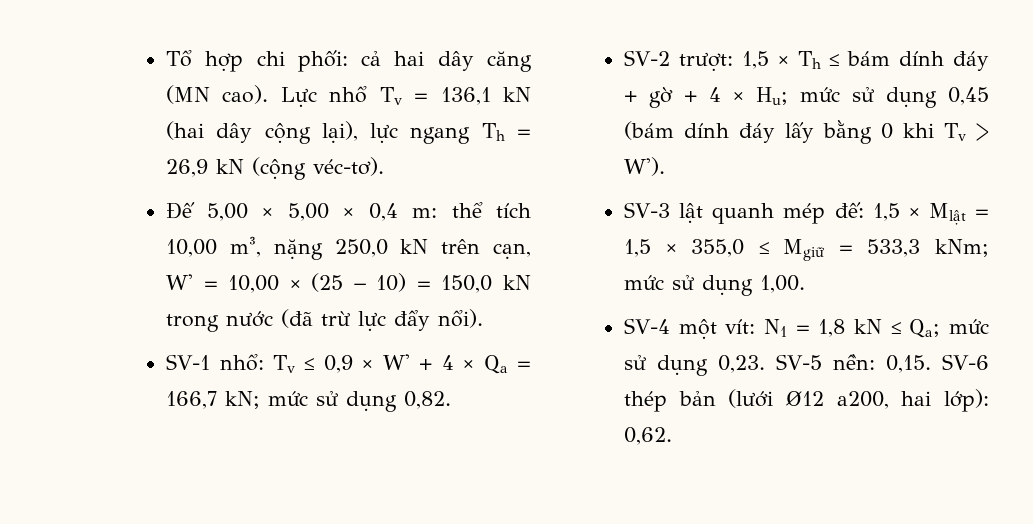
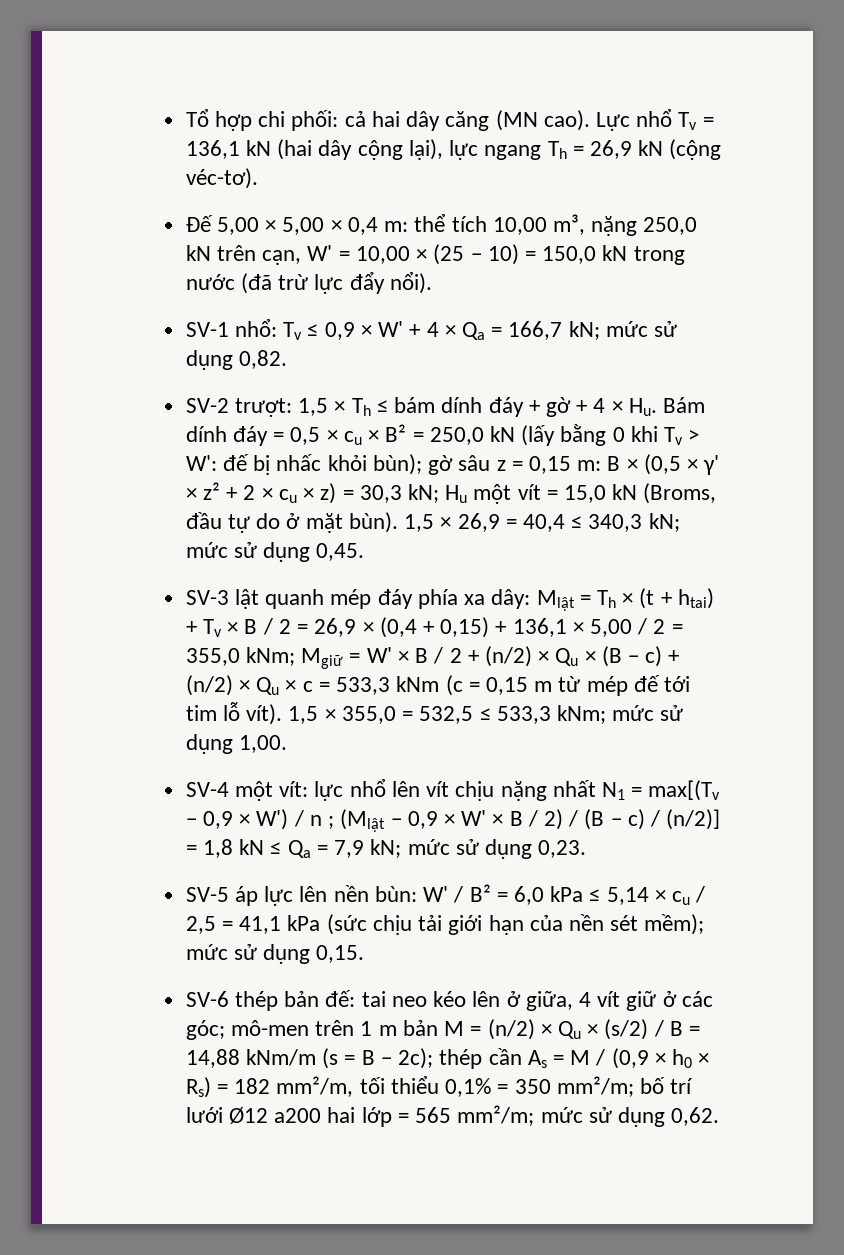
[756,87,989,108] [624,121,815,143] Hu; mức sử dụng 0,45 (bám dính đáy lấy -> [628,397,705,416] [185,424,556,446] Hu. Bám dính đáy = 0,5 × cu × B² = 250,0 kN (lấy
[624,157,666,176] [624,202,990,225] [624,239,853,261] W'). // SV-3 lật quanh mép đế: 1,5 × Mlật = 1,5 × 355,0 ≤ Mgiữ = -> [185,454,720,475] [185,482,717,504] [185,512,680,533] [185,542,365,562] [185,588,714,611] [185,617,683,638] [185,646,680,669] [185,675,690,696] [185,702,491,725] W': đế bị nhấc khỏi bùn); gờ sâu z = 0,15 m: B × (0,5 × γ' × z² + 2 × cu × z) = 30,3 kN; Hu một vít = 15,0 kN (Broms, đầu tự do ở mặt bùn). 1,5 × 26,9 = 40,4 ≤ 340,3 kN; mức sử dụng 0,45. // SV-3 lật quanh mép đáy phía xa dây: Mlật = Th × (t + htai) + Tv × B / 2 = 26,9 × (0,4 + 0,15) + 136,1 × 5,00 / 2 = 355,0 kNm; Mgiữ = W' × B / 2 + (n/2) × Qu × (B − c) + (n/2) × Qu × c = 533,3 kNm (c = 0,15 m từ mép đế tới tim lỗ vít). 1,5 × 355,0 = 532,5 ≤
[764,319,990,338] [624,354,876,376] N1 = 1,8 kN ≤ Qa; mức sử dụng 0,23. SV-5 nền: -> [314,779,721,801] [185,809,721,832] [185,839,587,859] [185,884,706,906] [185,914,705,935] [185,944,311,964] lực nhổ lên vít chịu nặng nhất N1 = max[(Tv − 0,9 × W') / n ; (Mlật − 0,9 × W' × B / 2) / (B − c) / (n/2)] = 1,8 kN ≤ Qa = 7,9 kN; mức sử dụng 0,23. // SV-5 áp lực lên nền bùn: W' / B² = 6,0 kPa ≤ 5,14 × cu / 2,5 = 41,1 kPa (sức chịu tải giới hạn của nền sét mềm); mức sử dụng
(932, 364) none -> (365, 954) //
[728,389,989,412] (lưới Ø12 a200, hai lớp): -> [325,990,713,1011] [185,1019,700,1040] [185,1048,710,1069] [185,1076,694,1098] [185,1105,665,1127] đế: tai neo kéo lên ở giữa, 4 vít giữ ở các góc; mô-men trên 1 m bản M = (n/2) × Qu × (s/2) / B = 14,88 kNm/m (s = B − 2c); thép cần As = M / (0,9 × h0 × Rs) = 182 mm²/m, tối thiểu 0,1% = 350 mm²/m; bố trí lưới Ø12 a200 hai lớp = 565 mm²/m; mức sử dụng

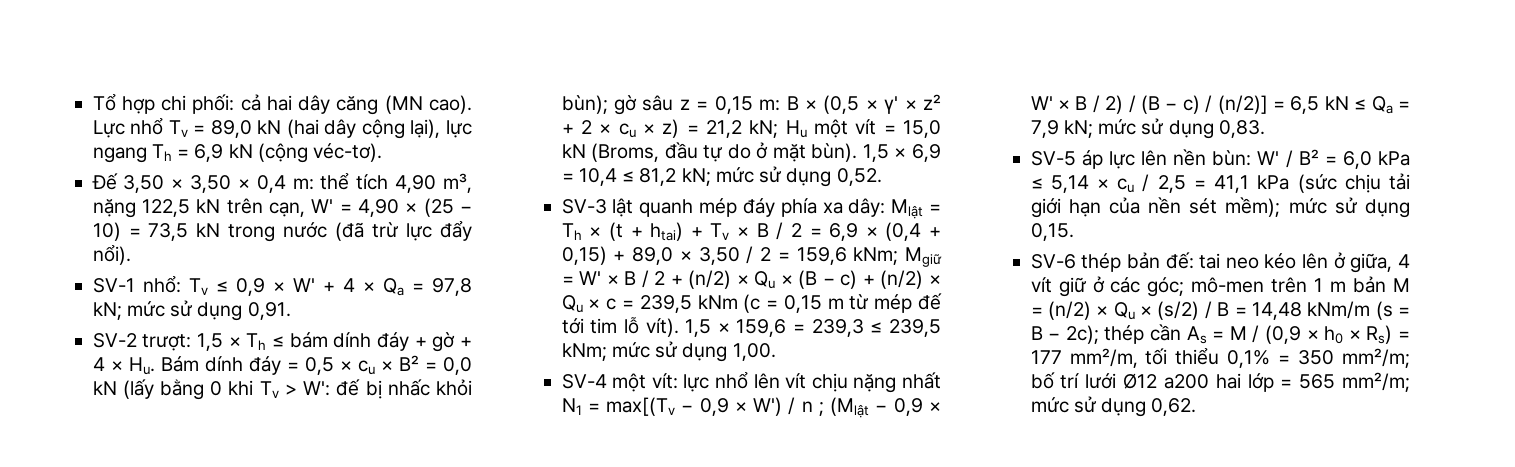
[185,140,240,159] 136,1 -> [210,120,252,138] 89,0
[589,140,632,159] 26,9 -> [194,144,224,162] 6,9
[217,217,325,235] 5,00 × 5,00 -> [123,175,232,193] 3,50 × 3,50
[492,217,547,235] 10,00 -> [395,175,437,193] 4,90
[643,217,698,235] 250,0 -> [141,199,190,217] 122,5
[355,246,410,264] 10,00 -> [357,199,399,217] 4,90
[542,246,597,264] 150,0 -> [148,223,189,241] 73,5
[508,321,677,340] [185,350,288,370] 166,7 kN; mức sử dụng 0,82. -> [431,278,472,296] [92,300,291,321] 97,8 kN; mức sử dụng 0,91.
[429,427,484,445] 250,0 -> [443,357,473,375] 0,0
[359,485,402,503] 30,3 -> [705,120,742,138] 21,2
[457,513,680,532] [185,542,365,562] 26,9 = 40,4 ≤ 340,3 kN; mức sử dụng 0,45. -> [912,144,941,162] [561,166,882,187] 6,9 = 10,4 ≤ 81,2 kN; mức sử dụng 0,52.
[314,618,357,637] 26,9 -> [829,223,859,241] 6,9
[512,618,683,637] [185,648,240,666] 136,1 × 5,00 / 2 = 355,0 -> [632,246,847,265] 89,0 × 3,50 / 2 = 159,6
[336,677,391,695] 533,3 -> [639,295,692,313] 239,5
[341,706,551,724] 355,0 = 532,5 ≤ 533,3 -> [736,319,941,337] 159,6 = 239,3 ≤ 239,5
[203,839,234,858] 1,8 -> [1290,96,1320,114] 6,5
[538,840,587,858] 0,23. -> [1218,120,1265,138] 0,83.
[185,1049,240,1068] 14,88 -> [1251,302,1302,320] 14,48
[234,1078,271,1094] 182 -> [1030,350,1062,364] 177

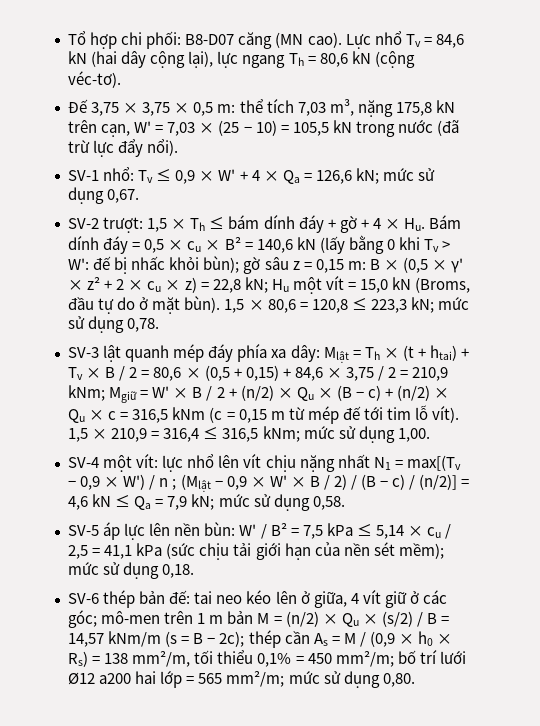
[240,94,331,114] cả hai dây -> [185,34,235,45] B8-D07
[210,120,252,138] 89,0 -> [435,34,464,48] 84,6
[194,144,224,162] 6,9 -> [319,53,348,67] 80,6
[123,175,286,193] 3,50 × 3,50 × 0,4 -> [91,102,214,116] 3,75 × 3,75 × 0,5
[395,175,437,193] 4,90 -> [297,102,326,116] 7,03
[141,199,190,217] 122,5 -> [395,102,432,116] 175,8
[357,199,399,217] 4,90 -> [167,122,196,136] 7,03
[148,223,189,241] 73,5 -> [292,122,329,136] 105,5
[431,278,472,296] [92,300,291,321] 97,8 kN; mức sử dụng 0,91. -> [315,168,435,184] [68,187,140,204] 126,6 kN; mức sử dụng 0,67.
[443,357,473,375] 0,0 -> [256,239,293,253] 140,6
[705,120,742,138] 21,2 -> [212,279,241,293] 22,8
[912,144,941,162] [561,166,882,187] 6,9 = 10,4 ≤ 81,2 kN; mức sử dụng 0,52. -> [267,297,469,313] [68,316,160,333] 80,6 = 120,8 ≤ 223,3 kN; mức sử dụng 0,78.
[829,222,942,241] [561,246,847,265] 6,9 × (0,4 + 0,15) + 89,0 × 3,50 / 2 = 159,6 -> [153,365,449,381] 80,6 × (0,5 + 0,15) + 84,6 × 3,75 / 2 = 210,9
[639,295,692,313] 239,5 -> [132,409,169,423] 316,5
[736,319,941,337] 159,6 = 239,3 ≤ 239,5 -> [111,427,259,442] 210,9 = 316,4 ≤ 316,5
[1290,96,1320,114] 6,5 -> [68,496,89,510] 4,6
[1218,120,1265,138] 0,83. -> [312,496,345,510] 0,58.
[1342,151,1372,169] 6,0 -> [302,525,323,539] 7,5
[1030,223,1074,241] 0,15. -> [162,564,195,578] 0,18.
[1251,302,1302,320] 14,48 -> [68,633,105,647] 14,57
[1030,350,1062,364] 177 -> [104,653,129,664] 138
[1298,350,1335,365] 350 -> [307,653,332,664] 450
[1151,398,1197,416] 0,62. -> [382,673,415,687] 0,80.

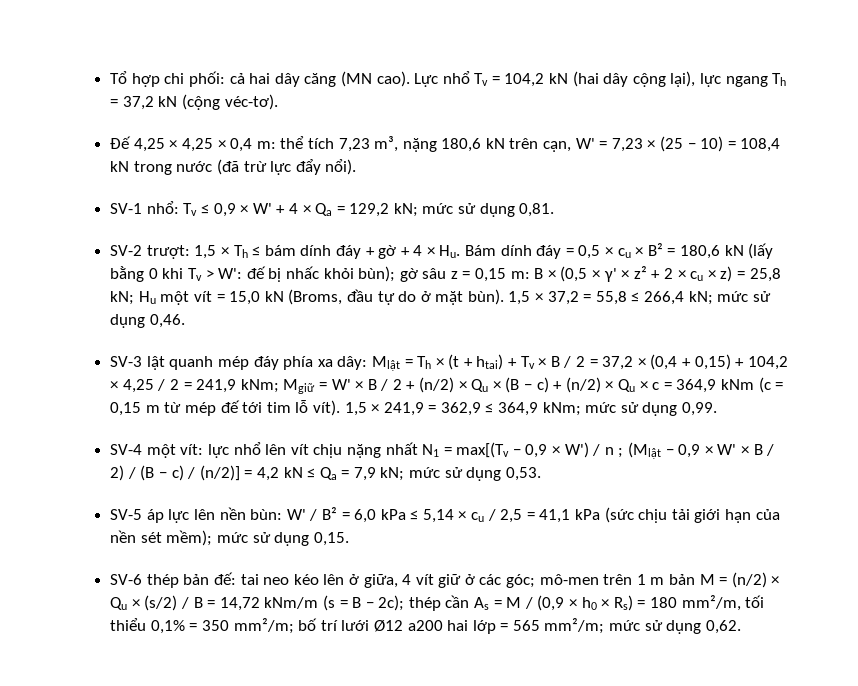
[185,34,235,45] B8-D07 -> [229,73,300,87] cả hai dây
[435,34,464,48] 84,6 -> [504,73,545,87] 104,2
[319,53,348,67] 80,6 -> [122,96,154,110] 37,2
[91,102,214,116] 3,75 × 3,75 × 0,5 -> [133,138,253,152] 4,25 × 4,25 × 0,4
[297,102,326,116] 7,03 -> [338,138,370,152] 7,23
[395,102,432,116] 175,8 -> [441,138,482,152] 180,6
[167,122,196,136] 7,03 -> [611,138,643,152] 7,23
[292,122,329,136] 105,5 -> [740,138,781,152] 108,4
[315,168,435,184] [68,187,140,204] 126,6 kN; mức sử dụng 0,67. -> [349,203,555,217] 129,2 kN; mức sử dụng 0,81.
[256,239,293,253] 140,6 -> [679,245,720,259] 180,6
[212,279,241,293] 22,8 -> [749,268,781,282] 25,8
[267,297,469,313] [68,316,160,333] 80,6 = 120,8 ≤ 223,3 kN; mức sử dụng 0,78. -> [547,291,771,305] [110,314,185,328] 37,2 = 55,8 ≤ 266,4 kN; mức sử dụng 0,46.
[153,365,449,381] 80,6 × (0,5 + 0,15) + 84,6 × 3,75 / 2 = 210,9 -> [602,354,788,370] [110,379,237,393] 37,2 × (0,4 + 0,15) + 104,2 × 4,25 / 2 = 241,9
[132,409,169,423] 316,5 -> [676,379,717,393] 364,9
[111,427,259,442] 210,9 = 316,4 ≤ 316,5 -> [383,402,539,416] 241,9 = 362,9 ≤ 364,9
[397,428,430,442] 1,00. -> [682,402,718,416] 0,99.
[68,496,89,510] 4,6 -> [256,467,279,481] 4,2
[312,496,345,510] 0,58. -> [505,467,541,481] 0,53.
[302,525,323,539] 7,5 -> [354,509,377,523] 6,0
[162,564,195,578] 0,18. -> [313,532,349,546] 0,15.
[68,633,105,647] 14,57 -> [219,597,260,611] 14,72
[104,653,129,664] 138 -> [649,597,677,608] 180
[307,653,332,664] 450 -> [201,620,229,631] 350
[382,673,415,687] 0,80. -> [705,620,741,634] 0,62.

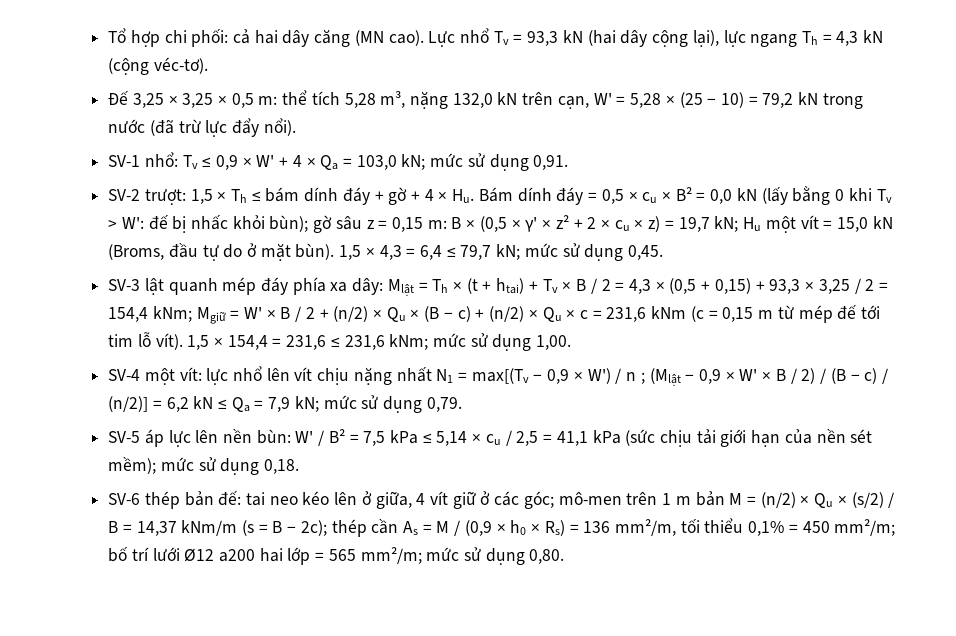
[504,73,545,87] 104,2 -> [527,31,559,46] 93,3
[122,96,154,110] 37,2 -> [836,31,859,46] 4,3
[133,138,253,152] 4,25 × 4,25 × 0,4 -> [132,93,254,108] 3,25 × 3,25 × 0,5
[338,138,370,152] 7,23 -> [344,93,376,108] 5,28
[441,138,482,152] 180,6 -> [452,93,493,108] 132,0
[611,138,643,152] 7,23 -> [630,93,662,108] 5,28
[740,138,781,152] 108,4 -> [762,93,794,108] 79,2
[349,203,555,217] 129,2 kN; mức sử dụng 0,81. -> [356,153,569,171] 103,0 kN; mức sử dụng 0,91.
[679,245,720,259] 180,6 -> [710,189,733,204] 0,0
[749,268,781,282] 25,8 -> [678,217,710,232] 19,7
[547,291,771,305] [110,314,185,328] 37,2 = 55,8 ≤ 266,4 kN; mức sử dụng 0,46. -> [379,243,664,261] 4,3 = 6,4 ≤ 79,7 kN; mức sử dụng 0,45.
[602,354,788,370] [110,379,237,393] 37,2 × (0,4 + 0,15) + 104,2 × 4,25 / 2 = 241,9 -> [629,278,888,294] [108,307,149,322] 4,3 × (0,5 + 0,15) + 93,3 × 3,25 / 2 = 154,4
[676,379,717,393] 364,9 -> [606,307,647,322] 231,6
[383,402,539,416] 241,9 = 362,9 ≤ 364,9 -> [227,335,385,350] 154,4 = 231,6 ≤ 231,6
[682,402,718,416] 0,99. -> [536,335,572,350] 1,00.
[256,467,279,481] 4,2 -> [166,397,189,412] 6,2
[505,467,541,481] 0,53. -> [426,397,462,412] 0,79.
[354,509,377,523] 6,0 -> [363,431,386,446] 7,5
[313,532,349,546] 0,15. -> [263,459,299,474] 0,18.
[219,597,260,611] 14,72 -> [136,521,177,536] 14,37
[649,597,677,608] 180 -> [583,521,611,533] 136
[201,620,229,631] 350 -> [802,521,830,533] 450
[705,620,741,634] 0,62. -> [529,549,565,564] 0,80.

